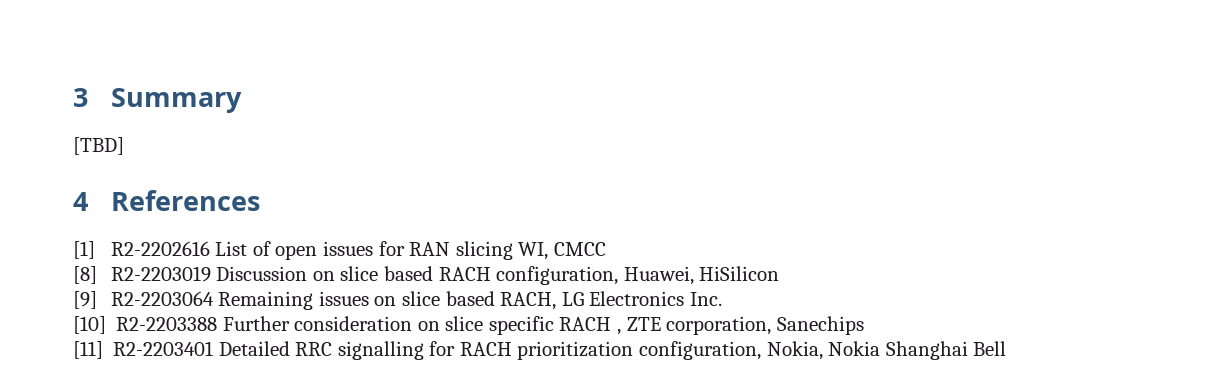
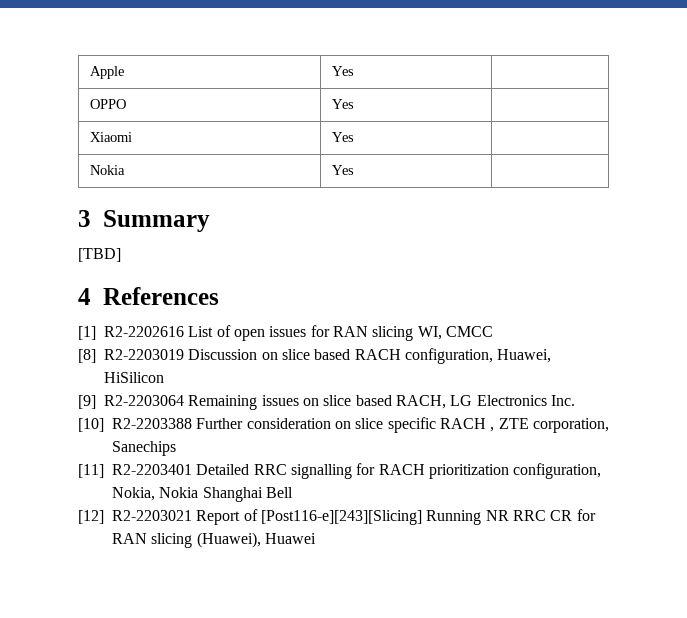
(73, 97) none -> [90,66,125,79] [332,66,355,76] [90,99,127,109] [332,99,355,109] [90,132,133,142] [332,132,355,142] [90,165,126,175] [332,165,355,175] Apple | Yes | // OPPO | Yes | // Xiaomi | Yes | // Nokia | Yes | //
(1007, 348) none -> [78,509,596,525] [112,532,316,548] // [12] R2-2203021 Report of [Post116-e][243][Slicing] Running NR RRC CR for RAN slicing (Huawei), Huawei

